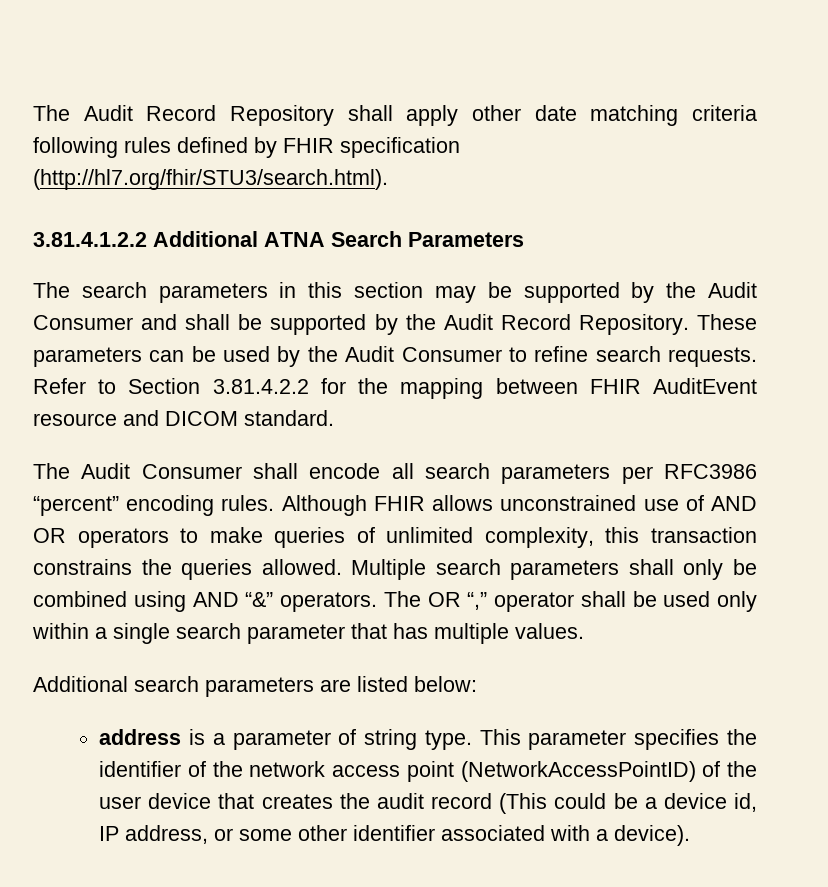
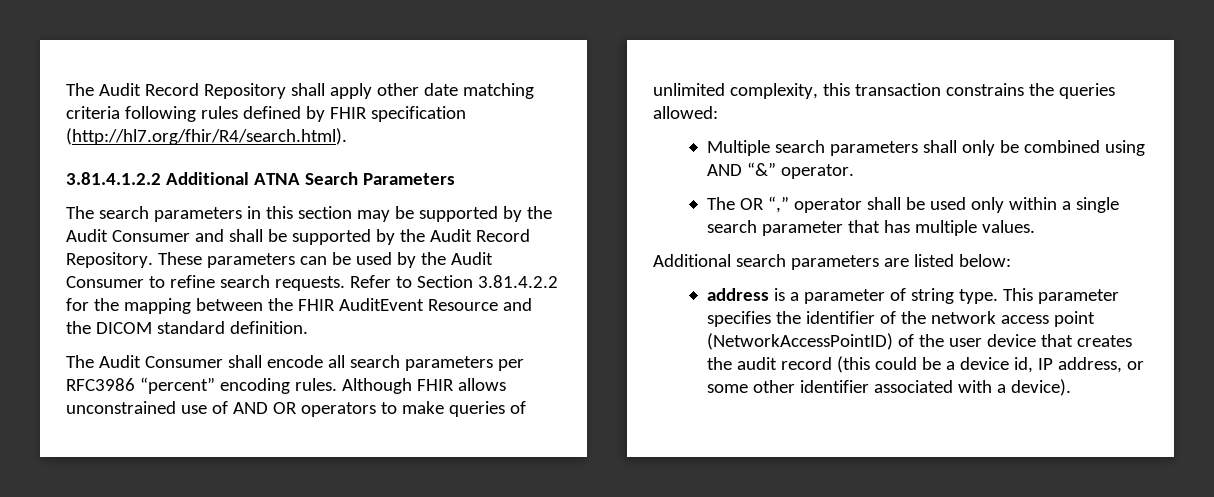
[33,169,388,190] (http://hl7.org/fhir/STU3/search.html). -> [66,128,347,145] (http://hl7.org/fhir/R4/search.html).
(578, 386) none -> [267,298,293,311] the
[33,410,334,426] resource and DICOM standard. -> [427,298,532,311] [66,321,308,334] Resource and the DICOM standard definition.
[261,559,342,575] allowed. -> [653,106,718,119] allowed: //
[280,592,377,612] operators. -> [781,164,855,179] operator. //
[499,793,548,814] (This -> [837,356,871,373] (this

